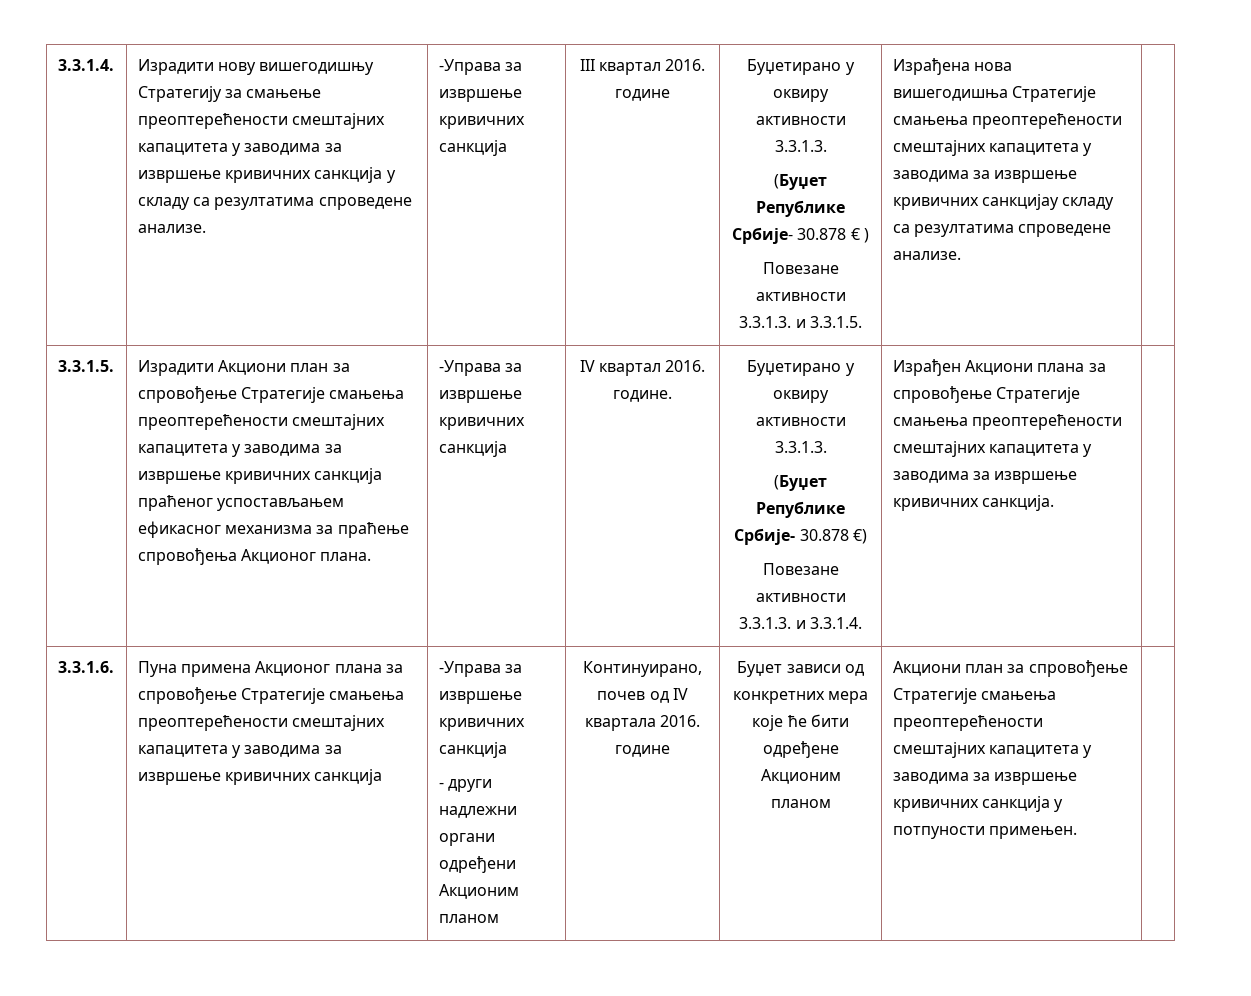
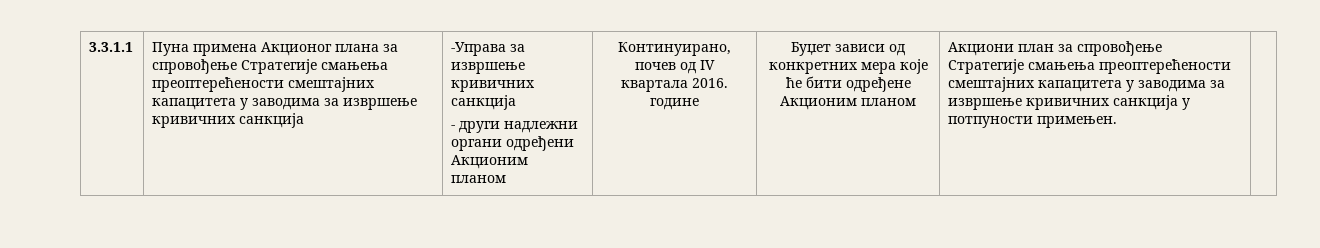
[57,59,114,71] [137,59,375,75] [137,86,322,102] [137,113,386,129] [137,143,342,156] [137,167,396,183] [137,197,412,210] [137,224,206,233] [438,59,523,75] [438,89,522,102] [438,116,525,129] [438,140,507,156] [579,59,706,75] [615,89,670,101] [747,59,855,75] [773,89,829,102] [755,116,846,125] [774,140,827,152] [774,174,827,190] [756,200,845,217] [732,227,869,244] [762,262,839,274] [755,292,846,301] [739,316,862,328] [892,58,1013,75] [892,86,1097,102] [892,113,1123,129] [892,140,1093,156] [892,170,1078,183] [892,194,1115,210] [892,224,1112,237] [892,251,961,260] [57,360,114,372] [137,360,350,376] [137,386,405,403] [137,414,386,430] [137,444,342,457] [137,468,383,484] [137,495,345,511] [137,521,409,538] [137,548,372,565] [438,360,523,376] [438,390,522,403] [438,417,525,430] [438,441,507,457] [579,360,706,376] [613,390,672,402] [747,360,855,376] [773,390,829,403] [755,417,846,426] [774,441,827,453] [774,475,827,491] [756,501,845,518] [734,528,867,545] [762,563,839,575] [755,593,846,602] [739,617,862,629] [892,359,1106,376] [892,386,1081,403] [892,414,1123,430] [892,441,1093,457] [892,471,1078,484] [892,495,1055,511] [57,661,114,673] 3.3.1.4. | Израдити нову вишегодишњу Стратегију за смањење преоптерећености смештајних капацитета у заводима за извршење кривичних санкција у складу са резултатима спроведене анализе. | -Управа за извршење кривичних санкција | III квартал 2016. године | Буџетирано у оквиру активности 3.3.1.3. // (Буџет Републике Србије- 30.878 € ) // Повезане активности 3.3.1.3. и 3.3.1.5. | Израђена нова вишегодишња Стратегије смањења преоптерећености смештајних капацитета у заводима за извршење кривичних санкцијау складу са резултатима спроведене анализе. | // 3.3.1.5. | Израдити Акциони план за спровођење Стратегије смањења преоптерећености смештајних капацитета у заводима за извршење кривичних санкција праћеног успостављањем ефикасног механизма за праћење спровођења Акционог плана. | -Управа за извршење кривичних санкција | IV квартал 2016. године. | Буџетирано у оквиру активности 3.3.1.3. // (Буџет Републике Србије- 30.878 €) // Повезане активности 3.3.1.3. и 3.3.1.4. | Израђен Акциони плана за спровођење Стратегије смањења преоптерећености смештајних капацитета у заводима за извршење кривичних санкција. | // 3.3.1.6. -> [89,42,134,52] 3.3.1.1

